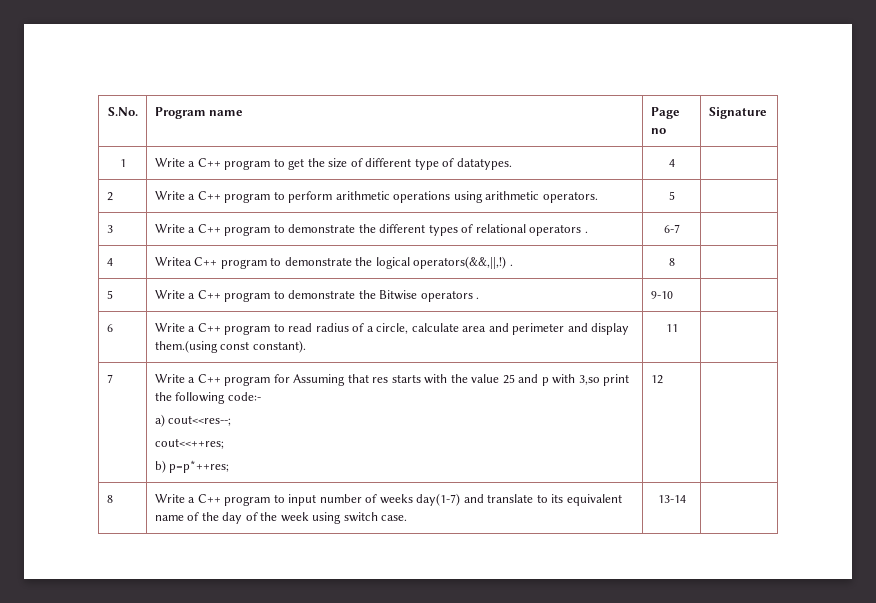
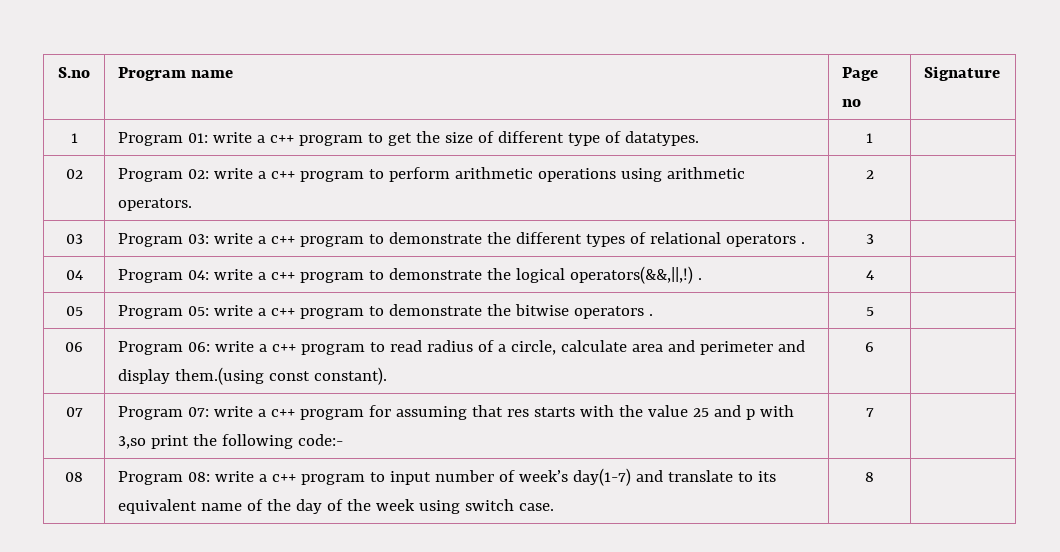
[107,107,138,116] S.No. -> [58,67,90,78] S.no
[154,158,221,167] Write a C++ -> [118,132,295,146] Program 01: write a c++
[668,159,675,167] [106,192,113,201] [154,191,221,200] 4 | // 2 | Write a C++ -> [866,133,873,143] [65,169,83,179] [118,168,296,182] 1 | // 02 | Program 02: write a c++
[668,191,675,200] [106,225,113,233] [154,224,221,233] 5 | // 3 | Write a C++ -> [865,170,874,179] [65,234,83,244] [118,233,296,247] 2 | // 03 | Program 03: write a c++
[663,224,680,233] [106,258,113,266] [154,257,218,266] 6-7 | // 4 | Writea C++ -> [865,234,874,244] [65,270,83,280] [118,269,296,283] 3 | // 04 | Program 04: write a c++
[668,258,675,266] [106,290,113,299] [154,290,480,302] [650,291,673,299] [106,324,113,332] [154,323,221,332] 8 | // 5 | Write a C++ program to demonstrate the Bitwise operators . | 9-10 | // 6 | Write a C++ -> [865,270,874,280] [65,306,83,316] [118,304,654,319] [865,307,874,316] [65,342,83,352] [118,341,297,355] 4 | // 05 | Program 05: write a c++ program to demonstrate the bitwise operators . | 5 | // 06 | Program 06: write a c++
[665,324,678,332] [106,374,113,383] [154,374,221,383] 11 | // 7 | Write a C++ -> [865,342,874,352] [65,407,83,417] [118,406,296,420] 6 | // 07 | Program 07: write a c++
[293,374,346,386] Assuming -> [396,406,468,420] assuming
[154,414,232,427] [154,438,224,449] [154,460,230,473] [650,375,663,384] [106,495,113,503] [154,494,221,503] // a) cout<<res--; // cout<<++res; // b) p=p*++res; | 12 | // 8 | Write a C++ -> [865,408,874,417] [65,472,83,482] [118,471,297,485] | 7 | // 08 | Program 08: write a c++
[379,494,413,504] weeks -> [519,470,569,482] week’s
[657,495,686,503] 13-14 -> [865,472,874,482] 8

